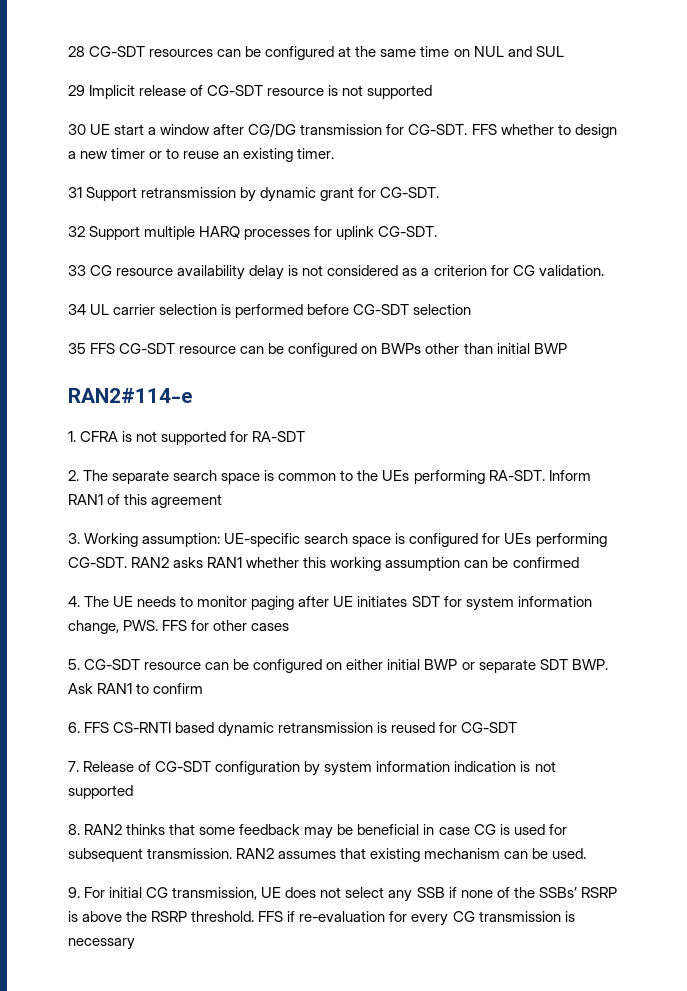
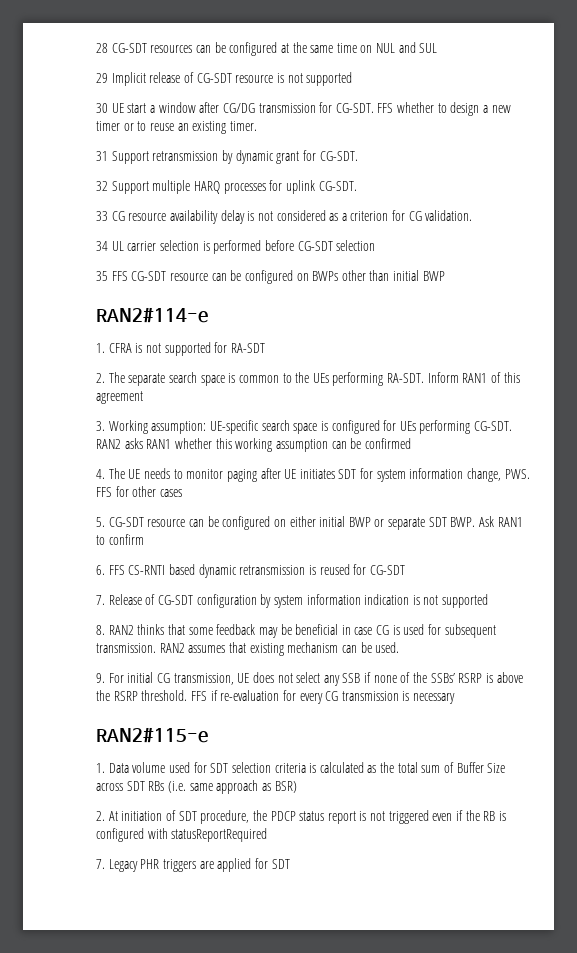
(135, 944) none -> [96,727,208,743] [96,762,506,773] [96,780,297,794] [96,810,506,824] [96,828,268,842] [96,858,290,872] // RAN2#115-e // 1. Data volume used for SDT selection criteria is calculated as the total sum of Buffer Size across SDT RBs (i.e. same approach as BSR) // 2. At initiation of SDT procedure, the PDCP status report is not triggered even if the RB is configured with statusReportRequired // 7. Legacy PHR triggers are applied for SDT

